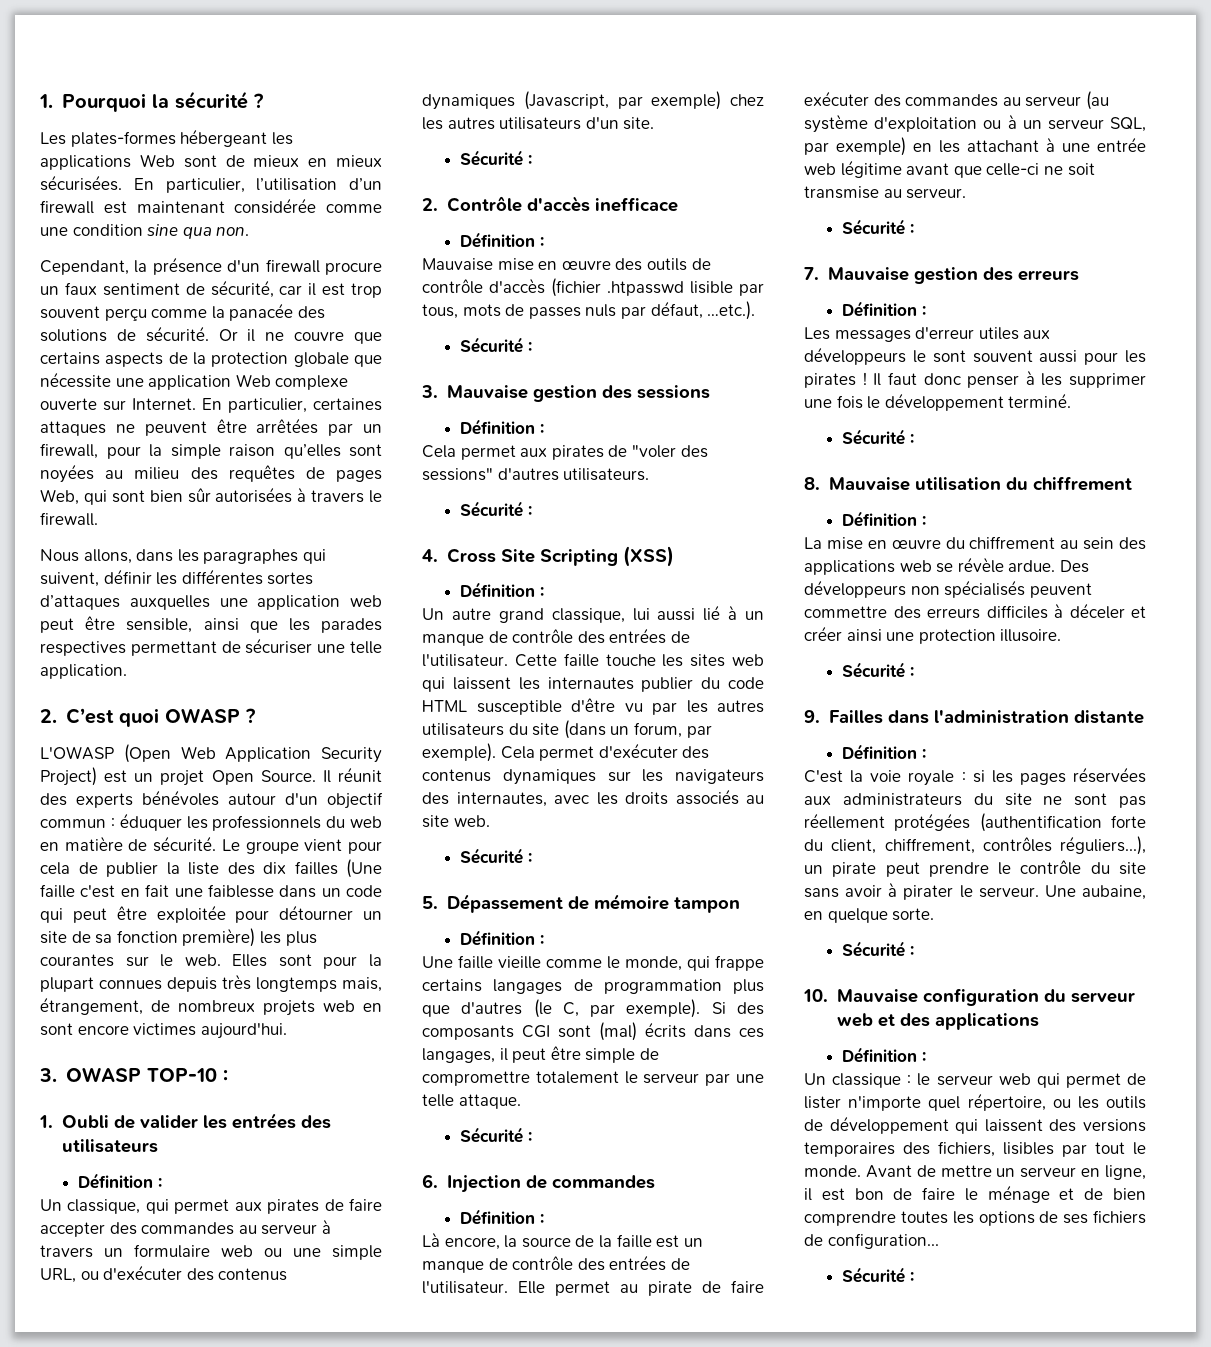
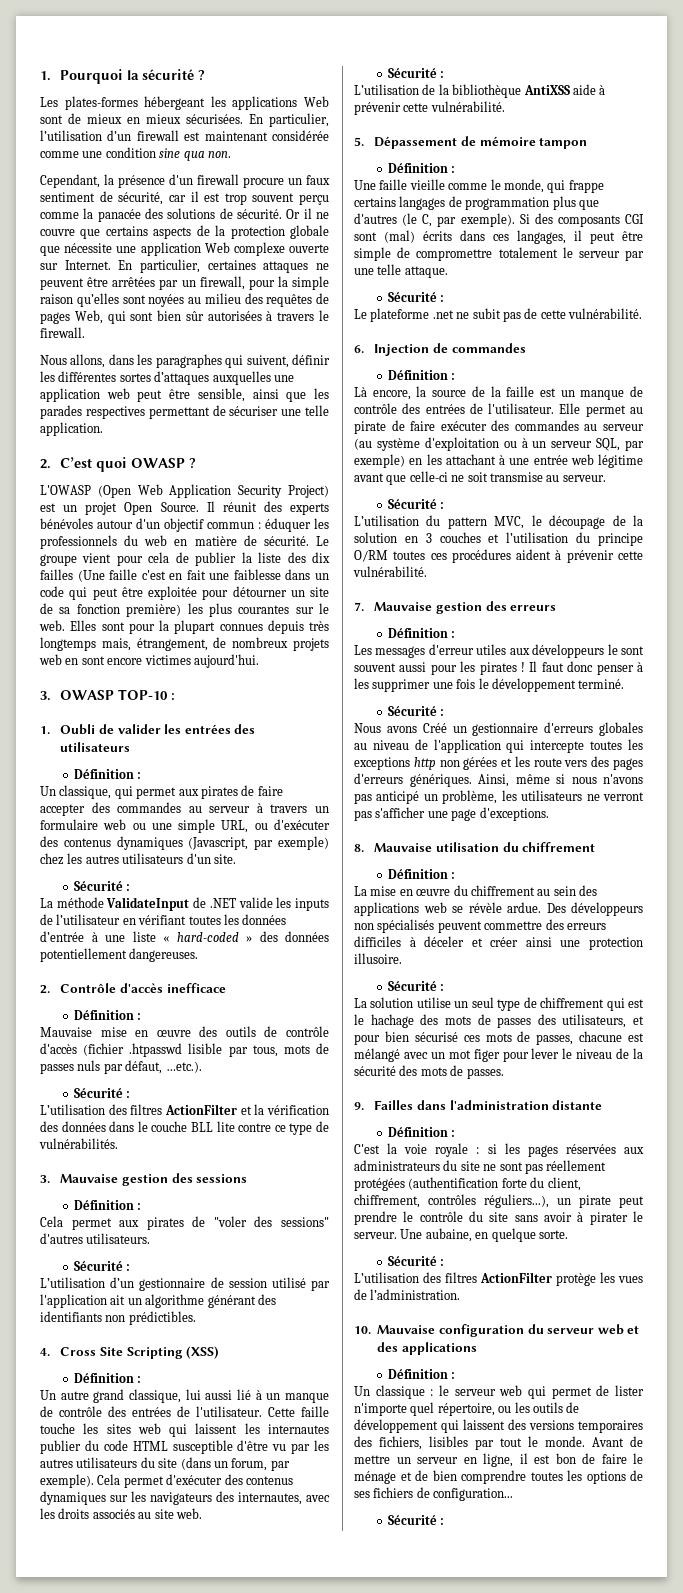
(532, 160) none -> [40,897,330,911] [40,914,287,925] [40,931,329,942] [40,948,199,962] // La méthode ValidateInput de .NET valide les inputs de l’utilisateur en vérifiant toutes les données d’entrée à une liste « hard-coded » des données potentiellement dangereuses.
(532, 347) none -> [40,1104,329,1115] [40,1121,329,1135] [39,1138,118,1149] // L’utilisation des filtres ActionFilter et la vérification des données dans le couche BLL lite contre ce type de vulnérabilités.
(532, 511) none -> [40,1277,330,1291] [40,1294,276,1308] [40,1311,196,1325] // L’utilisation d’un gestionnaire de session utilisé par l'application ait un algorithme générant des identifiants non prédictibles.
(532, 858) none -> [354,84,606,98] [354,101,505,115] // L’utilisation de la bibliothèque AntiXSS aide à prévenir cette vulnérabilité.
(532, 1137) none -> [354,308,642,322] // Le plateforme .net ne subit pas de cette vulnérabilité.
(914, 229) none -> [354,515,643,529] [354,532,643,546] [354,549,643,563] [353,566,427,577] // L’utilisation du pattern MVC, le découpage de la solution en 3 couches et l’utilisation du principe O/RM toutes ces procédures aident à prévenir cette vulnérabilité.
(914, 439) none -> [354,722,643,736] [354,739,643,753] [354,756,643,770] [354,773,643,787] [354,790,644,804] [354,807,549,821] // Nous avons Créé un gestionnaire d'erreurs globales au niveau de l'application qui intercepte toutes les exceptions http non gérées et les route vers des pages d'erreurs génériques. Ainsi, même si nous n'avons pas anticipé un problème, les utilisateurs ne verront pas s'afficher une page d'exceptions.
(914, 672) none -> [354,997,644,1011] [354,1014,644,1028] [354,1031,644,1045] [354,1048,643,1062] [354,1065,504,1079] // La solution utilise un seul type de chiffrement qui est le hachage des mots de passes des utilisateurs, et pour bien sécurisé ces mots de passes, chacune est mélangé avec un mot figer pour lever le niveau de la sécurité des mots de passes.
(914, 951) none -> [354,1272,643,1286] [354,1289,461,1300] // L’utilisation des filtres ActionFilter protège les vues de l’administration.

